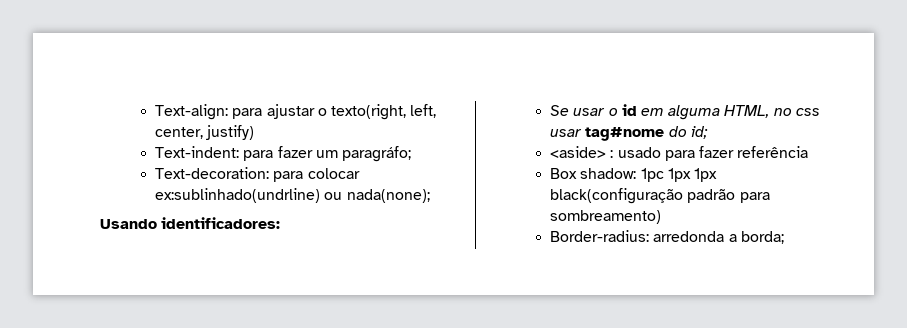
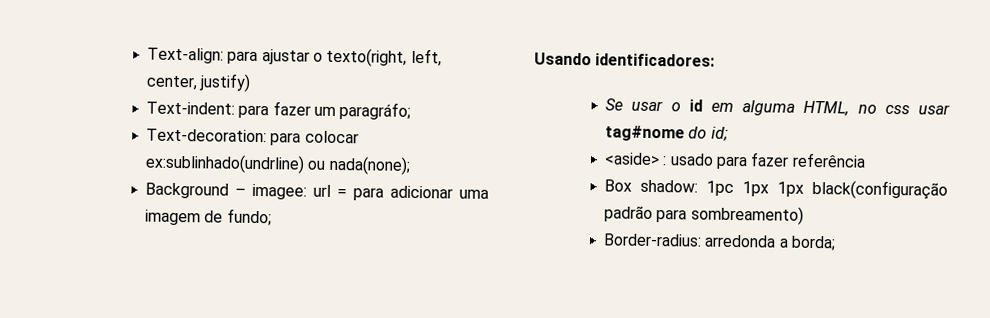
(430, 196) none -> [145,182,489,201] [145,208,272,226] // Background – imagee: url = para adicionar uma imagem de fundo;

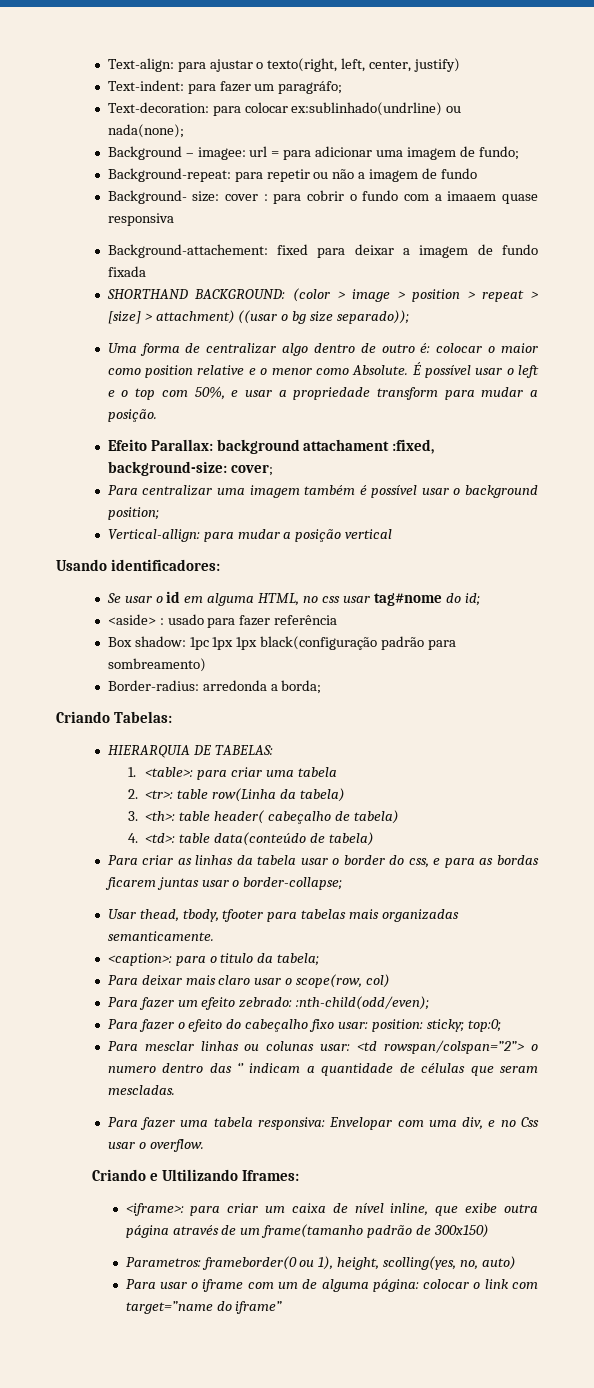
(272, 217) none -> [107,168,478,182] [107,190,538,204] [107,213,174,226] [107,244,538,258] [107,266,146,277] [106,288,538,302] [107,310,410,324] [107,343,539,356] [107,362,539,378] [107,386,538,400] [107,409,157,422] [107,439,435,454] [107,461,273,476] [107,485,538,498] [107,507,159,520] [107,529,393,542] // Background-repeat: para repetir ou não a imagem de fundo // Background- size: cover : para cobrir o fundo com a imaaem quase responsiva // Background-attachement: fixed para deixar a imagem de fundo fixada // SHORTHAND BACKGROUND: (color > image > position > repeat > [size] > attachment) ((usar o bg size separado)); // Uma forma de centralizar algo dentro de outro é: colocar o maior como position relative e o menor como Absolute. É possível usar o left e o top com 50%, e usar a propriedade transform para mudar a posição. // Efeito Parallax: background attachament :fixed, background-size: cover; // Para centralizar uma imagem também é possível usar o background position; // Vertical-allign: para mudar a posição vertical
(837, 243) none -> [56,711,172,723] [107,745,273,758] [127,767,338,780] [127,788,346,802] [127,810,400,824] [127,832,375,846] [107,855,539,868] [104,877,343,890] [107,909,460,922] [107,931,214,941] [107,953,320,966] [107,974,391,988] [107,996,430,1010] [107,1019,501,1032] [107,1040,538,1054] [107,1062,538,1076] [107,1085,175,1095] [107,1117,539,1130] [107,1139,204,1152] [91,1169,299,1181] [125,1203,538,1216] [125,1224,490,1238] [125,1256,517,1270] [125,1279,538,1292] [125,1301,283,1314] // Criando Tabelas: // HIERARQUIA DE TABELAS: // 1. <table>: para criar uma tabela // 2. <tr>: table row(Linha da tabela) // 3. <th>: table header( cabeçalho de tabela) // 4. <td>: table data(conteúdo de tabela) // Para criar as linhas da tabela usar o border do css, e para as bordas ficarem juntas usar o border-collapse; // Usar thead, tbody, tfooter para tabelas mais organizadas semanticamente. // <caption>: para o titulo da tabela; // Para deixar mais claro usar o scope(row, col) // Para fazer um efeito zebrado: :nth-child(odd/even); // Para fazer o efeito do cabeçalho fixo usar: position: sticky; top:0; // Para mesclar linhas ou colunas usar: <td rowspan/colspan=”2”> o numero dentro das ‘’ indicam a quantidade de células que seram mescladas. // Para fazer uma tabela responsiva: Envelopar com uma div, e no Css usar o overflow. // Criando e Ultilizando Iframes: // <iframe>: para criar um caixa de nível inline, que exibe outra página através de um frame(tamanho padrão de 300x150) // Parametros: frameborder(0 ou 1), height, scolling(yes, no, auto) // Para usar o iframe com um de alguma página: colocar o link com target=”name do iframe”

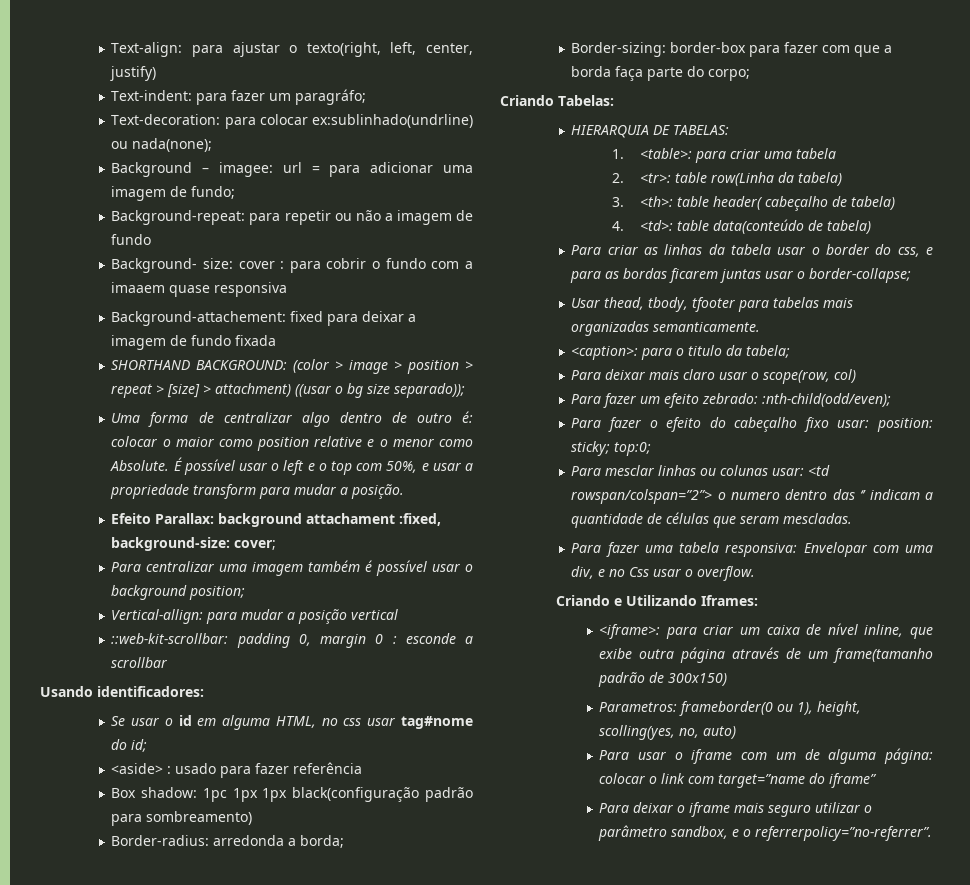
(393, 534) none -> [111,633,473,648] [111,657,168,668] // ::web-kit-scrollbar: padding 0, margin 0 : esconde a scrollbar
(322, 687) none -> [571,42,893,57] [571,66,751,81] // Border-sizing: border-box para fazer com que a borda faça parte do corpo;
[161,1169,238,1181] Ultilizando -> [625,595,697,606] Utilizando
(283, 1307) none -> [599,802,873,817] [598,825,933,841] // Para deixar o iframe mais seguro utilizar o parâmetro sandbox, e o referrerpolicy=”no-referrer”.

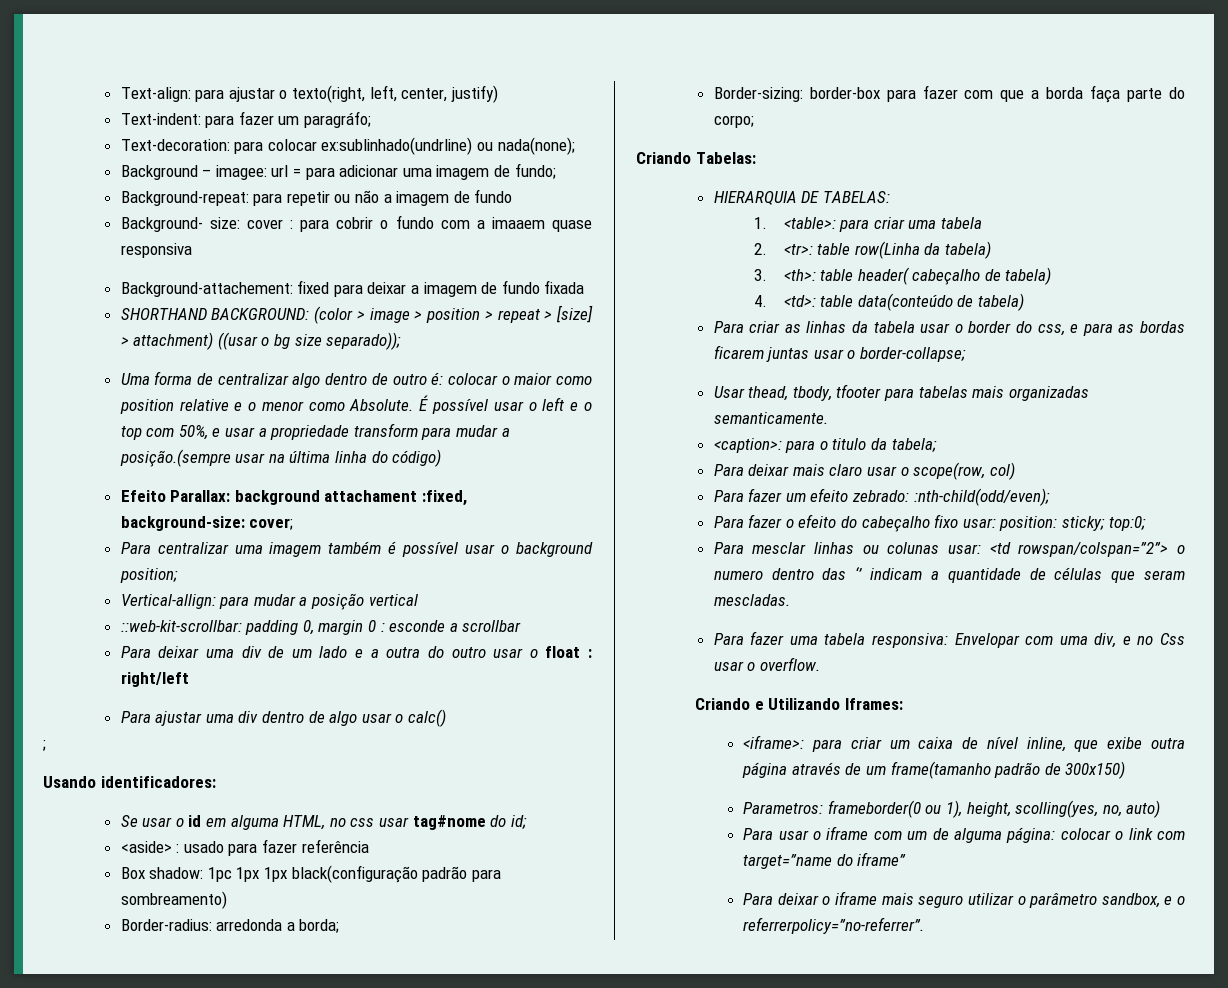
[351,484,405,499] posição. -> [119,449,442,467] posição.(sempre usar na última linha do código)
(168, 662) none -> [120,646,593,658] [120,672,189,687] [120,709,447,727] [43,740,46,751] // Para deixar uma div de um lado e a outra do outro usar o float : right/left // Para ajustar uma div dentro de algo usar o calc() // ;

